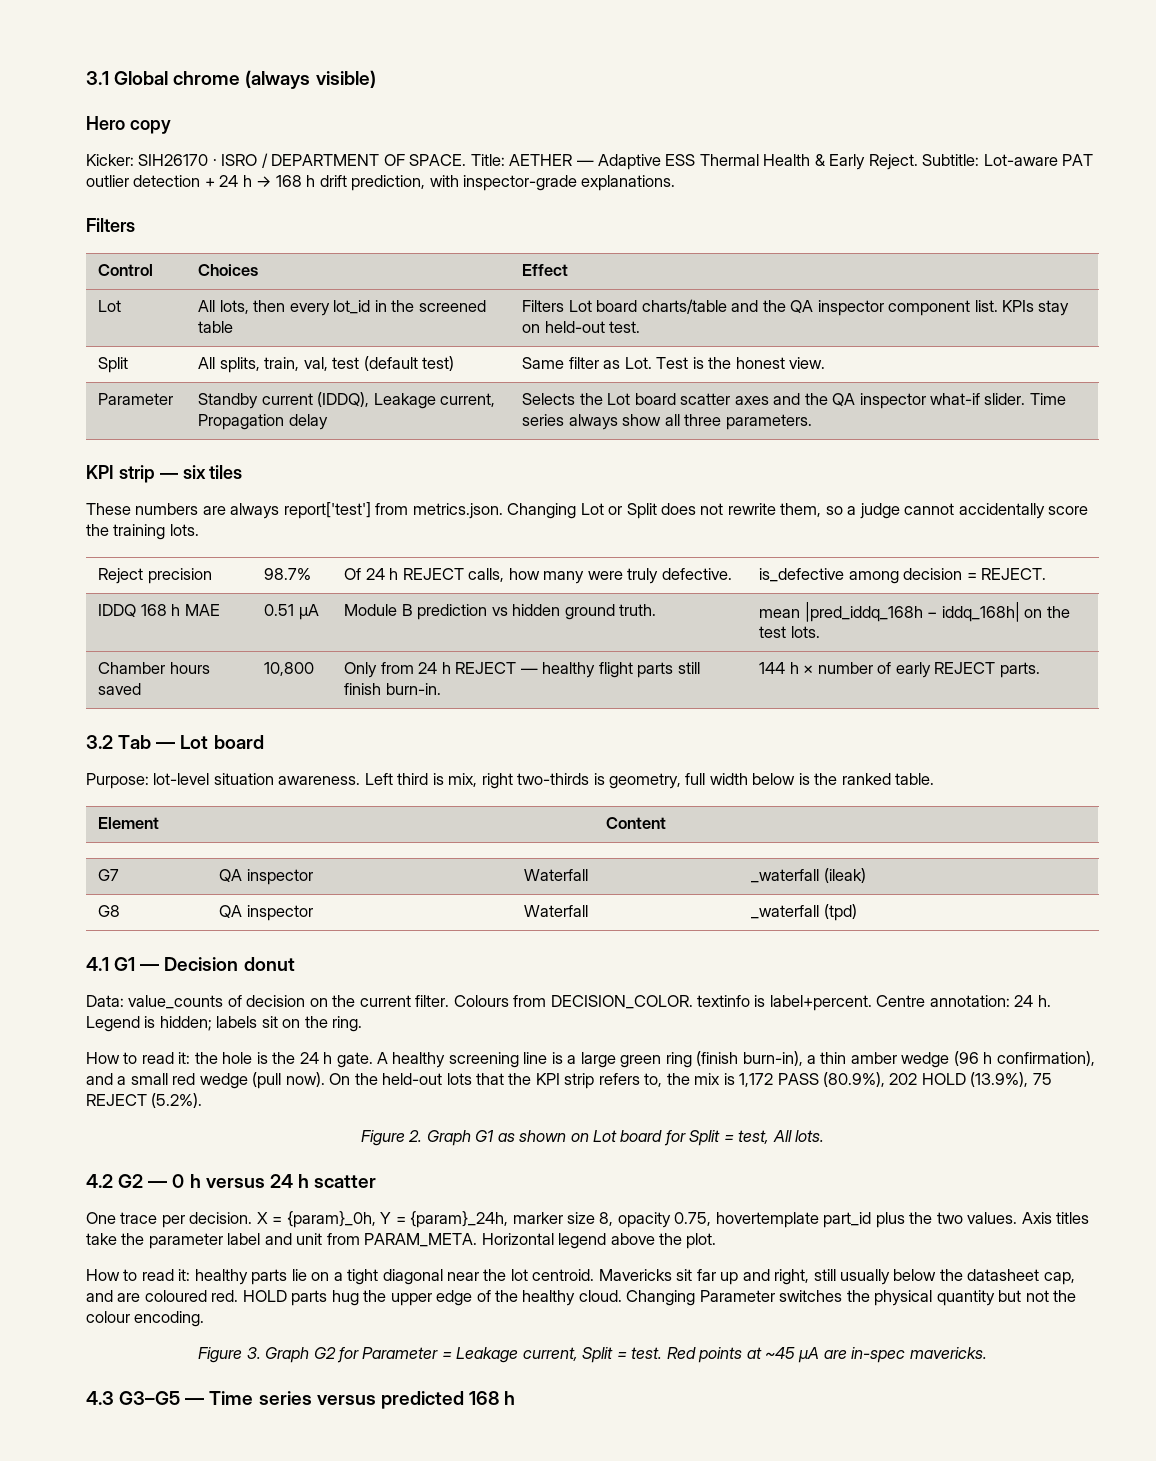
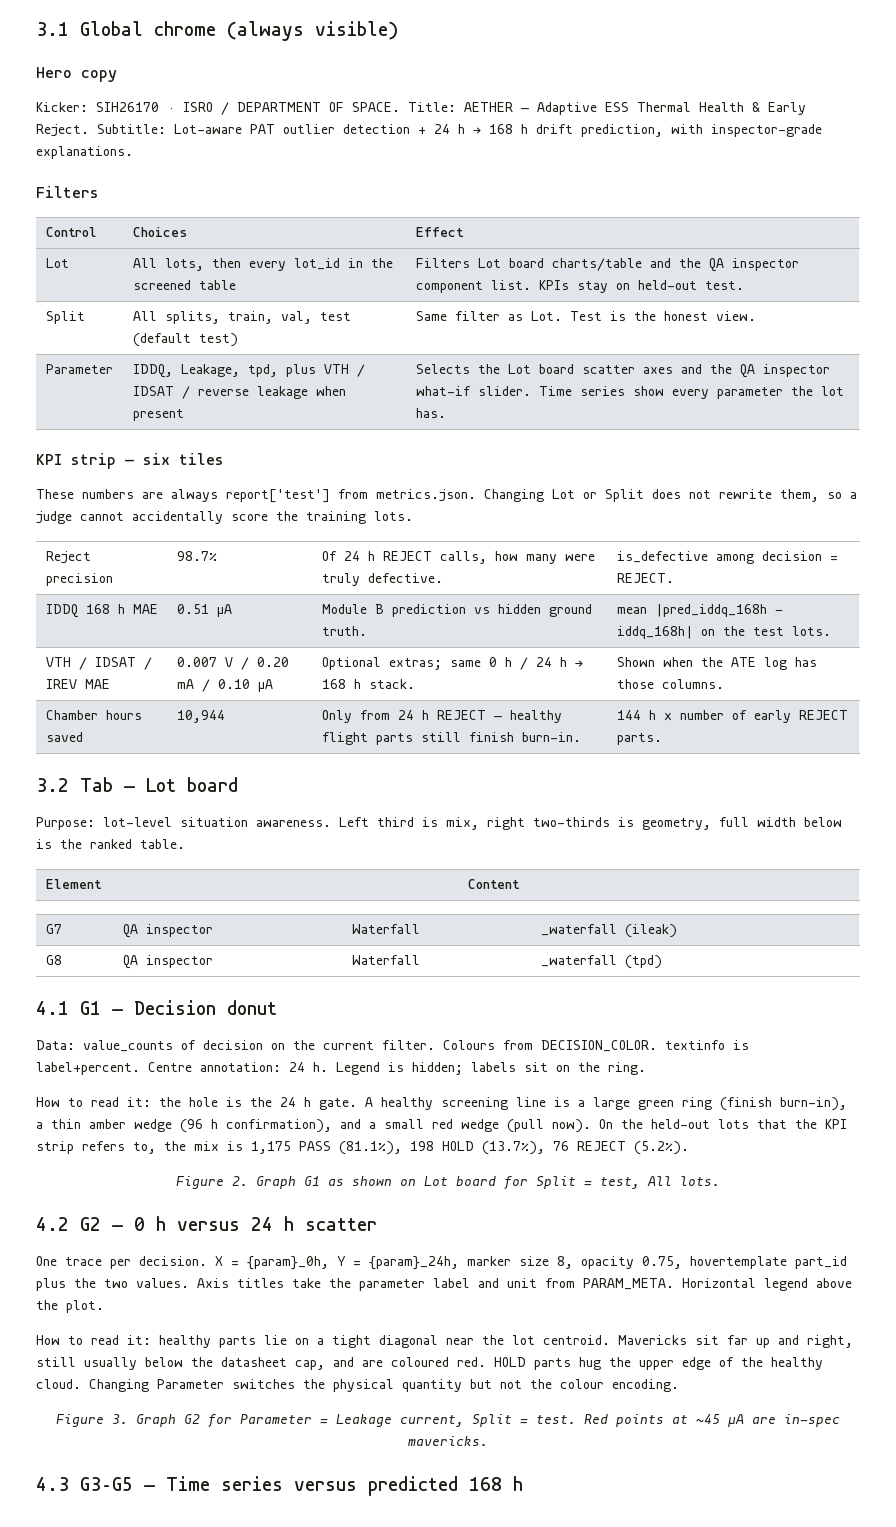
[198,392,496,409] [198,414,328,430] Standby current (IDDQ), Leakage current, Propagation delay -> [132,364,365,378] [132,386,346,399] [132,409,184,421] IDDQ, Leakage, tpd, plus VTH / IDSAT / reverse leakage when present
[568,414,812,430] always show all three parameters. -> [632,386,844,399] [415,408,446,418] show every parameter the lot has.
(820, 632) none -> [45,657,152,670] [45,679,110,689] [176,657,289,670] [176,679,273,692] [321,657,583,670] [321,679,415,689] [616,657,817,670] [616,679,724,689] // VTH / IDSAT / IREV MAE | 0.007 V / 0.20 mA / 0.10 µA | Optional extras; same 0 h / 24 h → 168 h stack. | Shown when the ATE log has those columns.
[264,662,315,676] 10,800 -> [176,710,225,723] 10,944
[739,1072,1052,1087] 1,172 PASS (80.9%), 202 HOLD (13.9%), 75 -> [251,1141,569,1155] 1,175 PASS (81.1%), 198 HOLD (13.7%), 76

